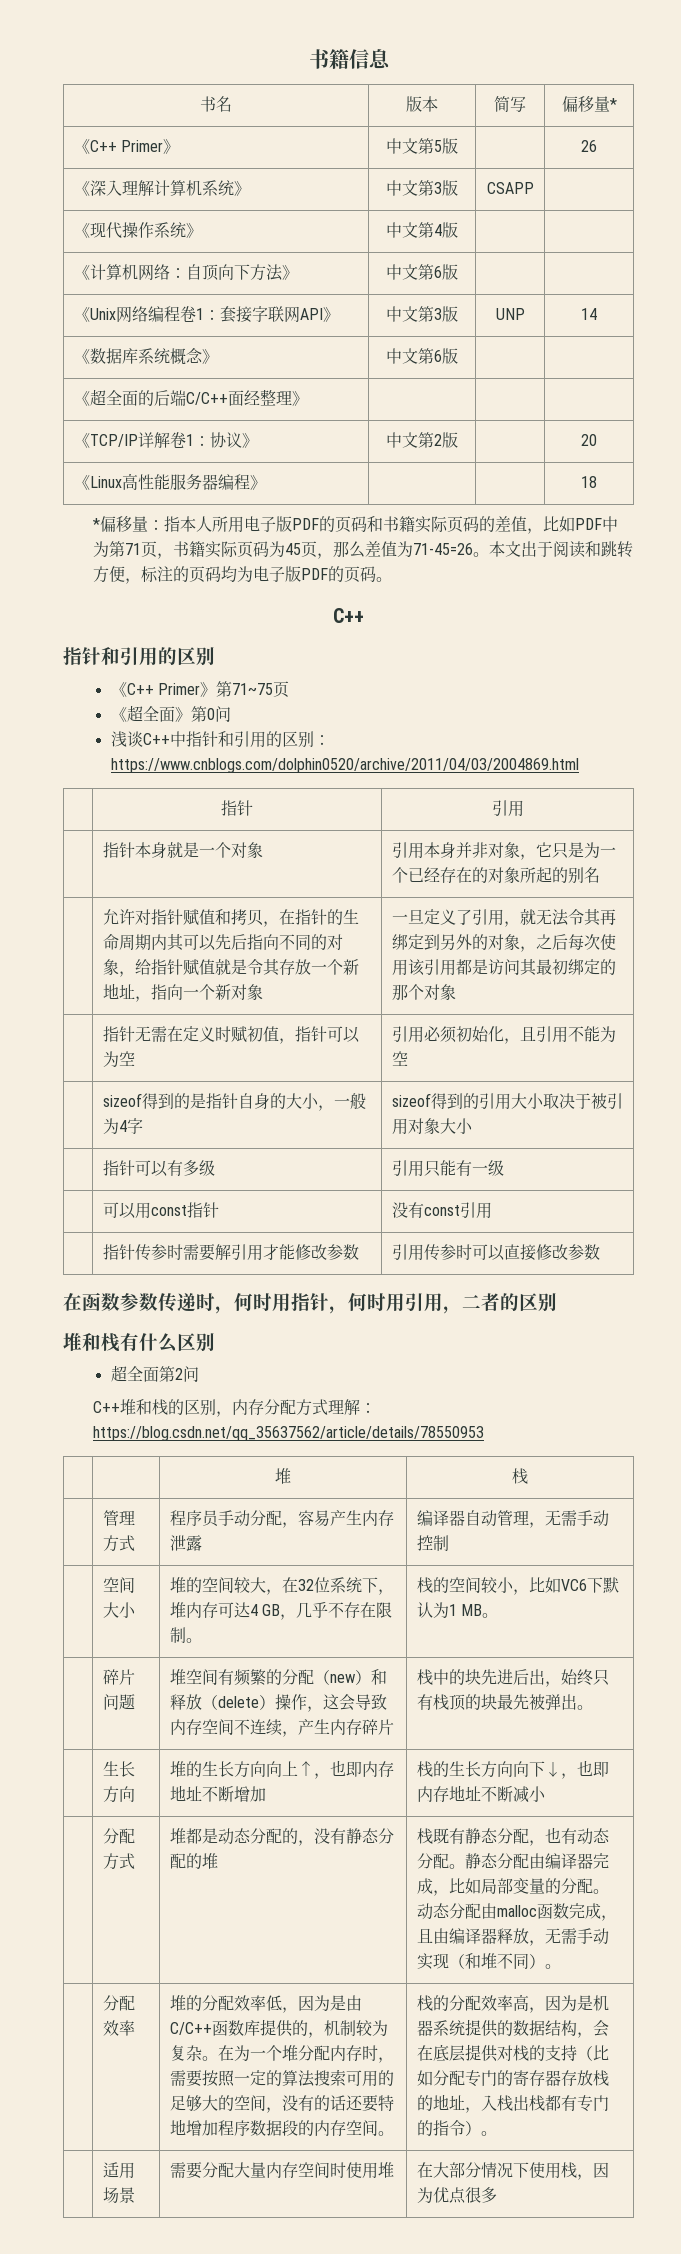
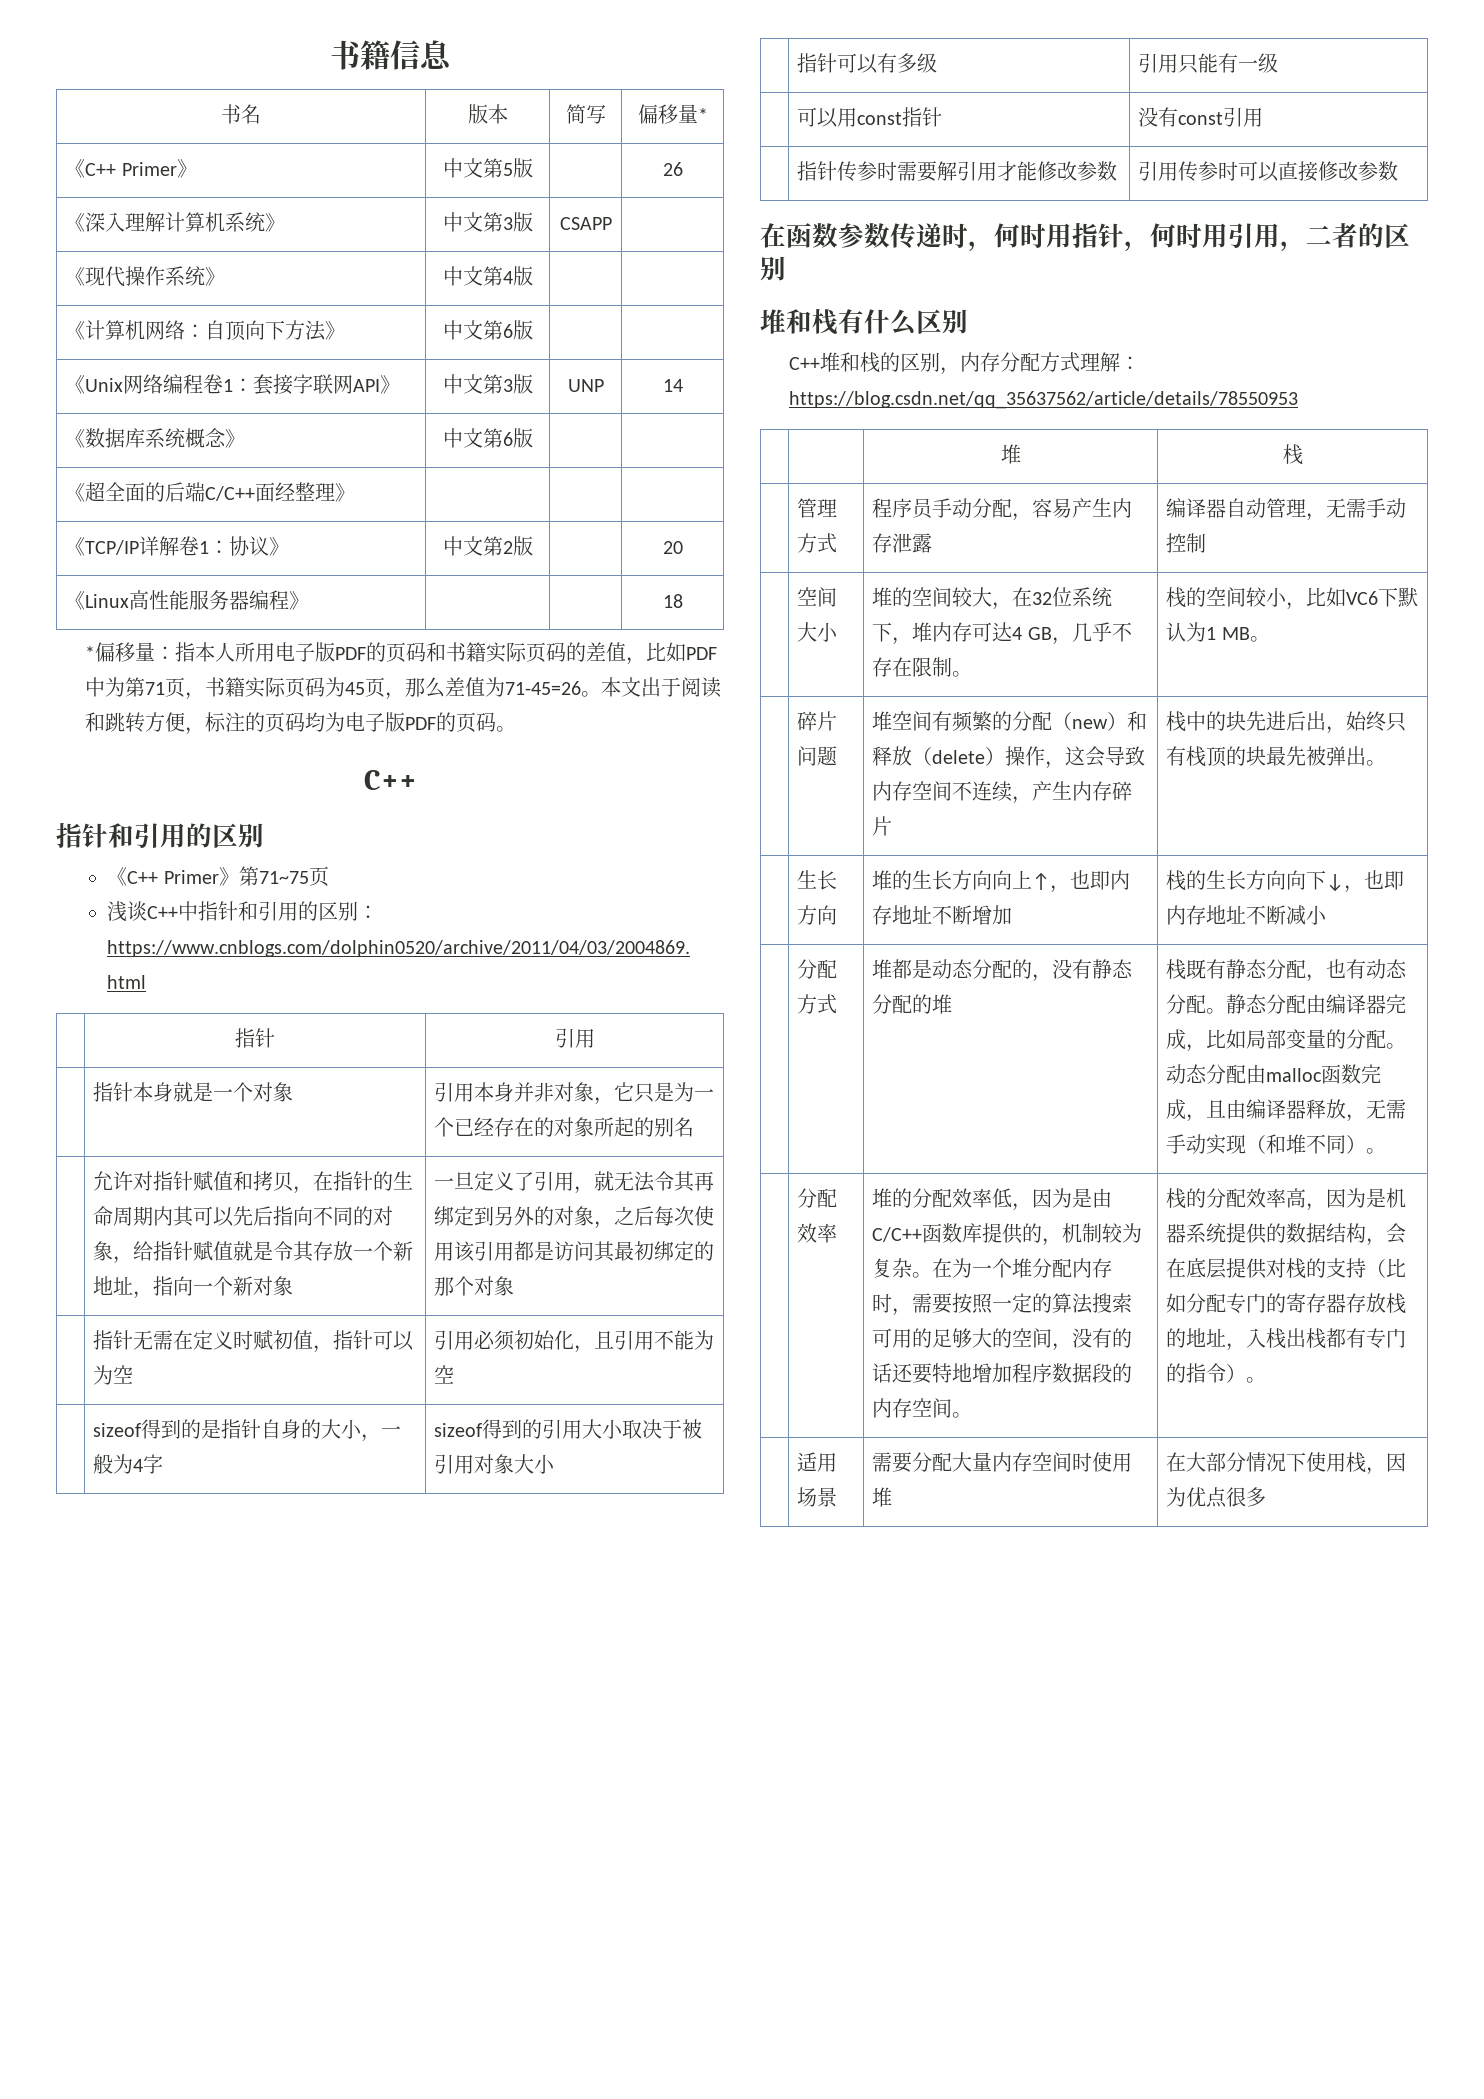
[110,705,231,722] // 《超全面》第0问 -> (329, 876) none
[110,1365,199,1382] // 超全面第2问 -> (968, 321) none

